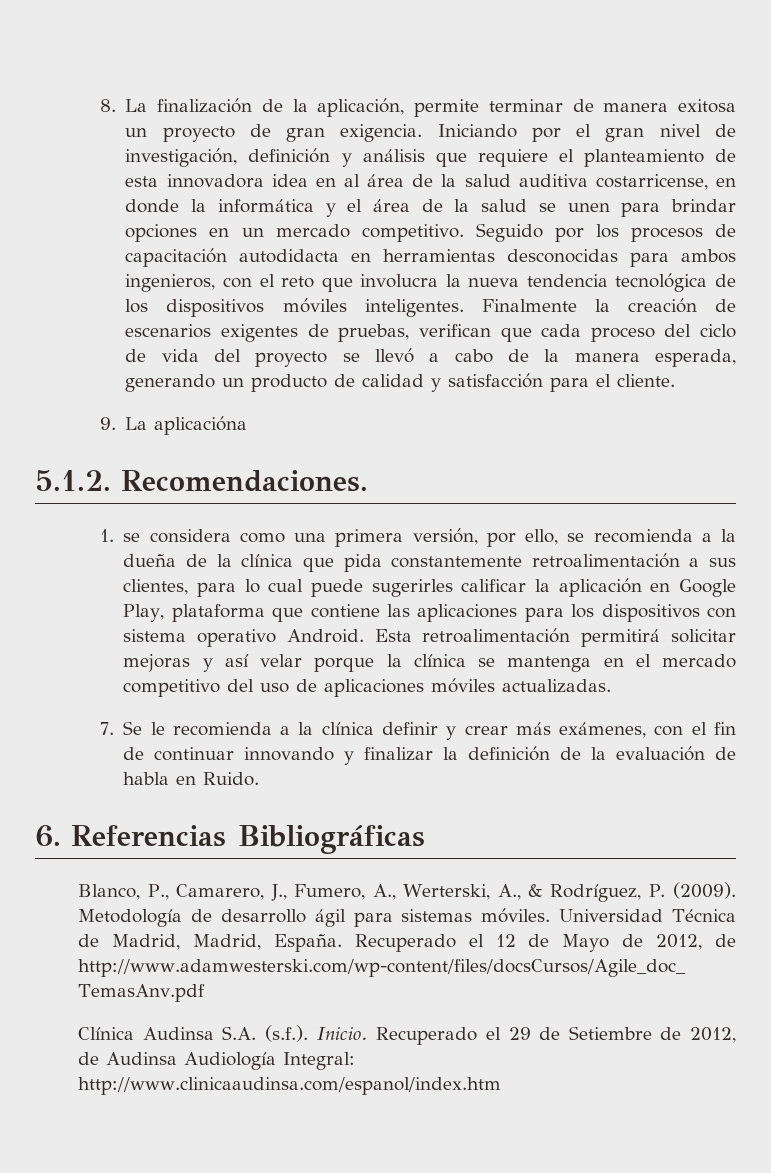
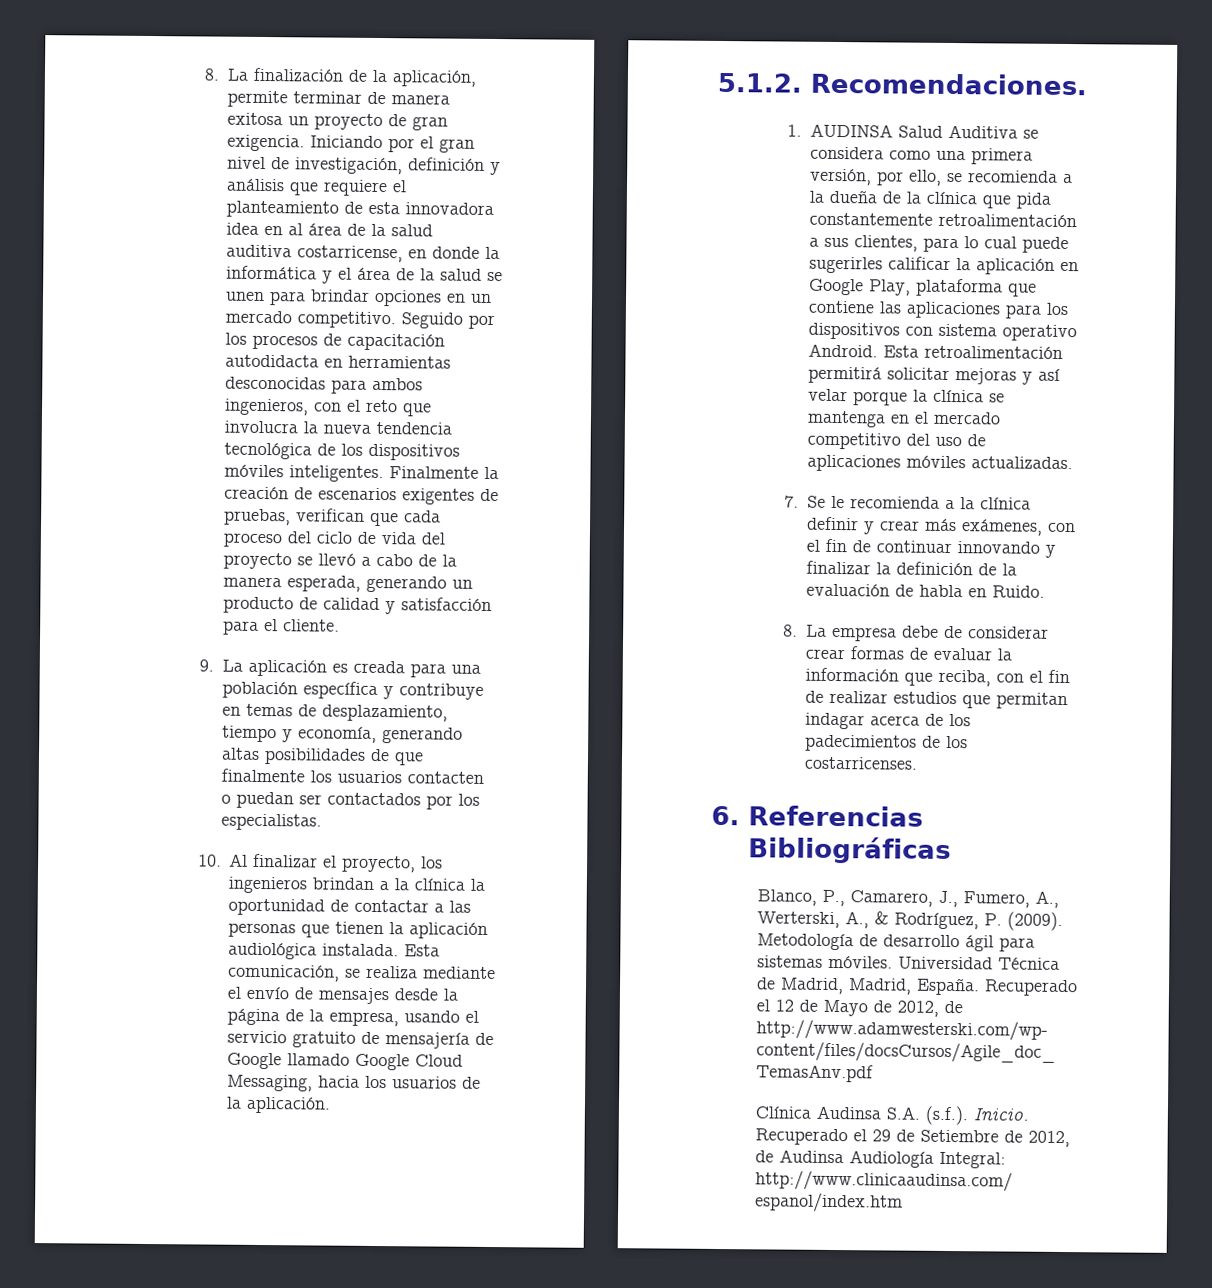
[154,416,248,435] aplicacióna -> [247,659,481,678] [221,681,484,700] [221,703,448,722] [221,725,463,744] [220,747,424,766] [220,768,484,784] [220,791,480,810] [220,813,322,831] [197,853,444,873] [228,876,486,894] [228,898,472,916] [228,921,489,939] [228,942,441,960] [228,964,497,982] [227,986,459,1005] [227,1008,480,1027] [227,1030,495,1049] [227,1052,464,1071] [227,1074,482,1092] [226,1096,332,1114] aplicación es creada para una población específica y contribuye en temas de desplazamiento, tiempo y economía, generando altas posibilidades de que finalmente los usuarios contacten o puedan ser contactados por los especialistas. // 10. Al finalizar el proyecto, los ingenieros brindan a la clínica la oportunidad de contactar a las personas que tienen la aplicación audiológica instalada. Esta comunicación, se realiza mediante el envío de mensajes desde la página de la empresa, usando el servicio gratuito de mensajería de Google llamado Google Cloud Messaging, hacia los usuarios de la aplicación.
(114, 535) none -> [809,123,1018,139] AUDINSA Salud Auditiva
(260, 779) none -> [782,624,1049,642] [804,646,1012,661] [804,667,1070,687] [804,690,1068,710] [804,712,971,730] [804,734,968,752] [803,756,918,770] // 8. La empresa debe de considerar crear formas de evaluar la información que reciba, con el fin de realizar estudios que permitan indagar acerca de los padecimientos de los costarricenses.

